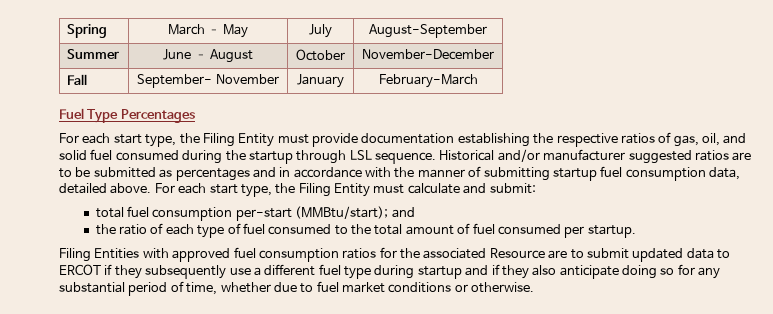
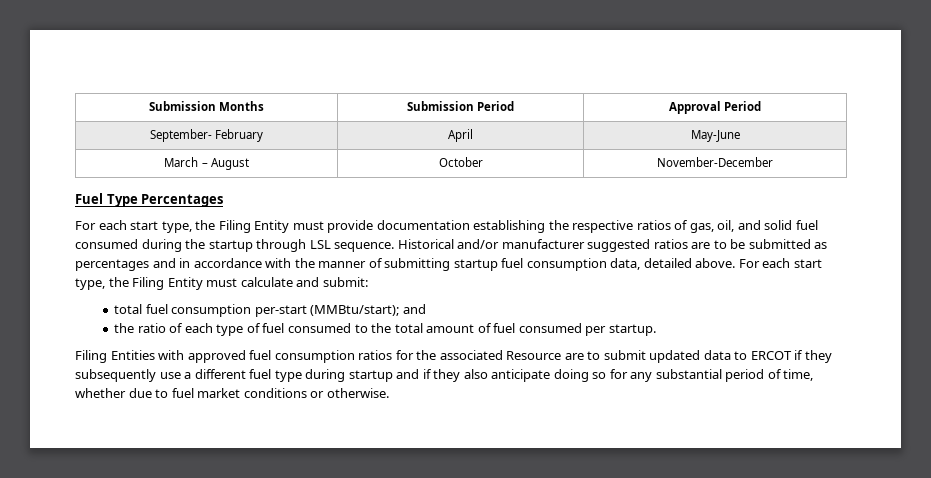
[67,24,108,38] [167,24,249,38] [309,24,332,38] [369,24,487,38] [67,49,120,59] [163,49,253,63] [296,49,345,61] [362,49,494,60] [67,74,88,85] [137,74,279,88] [297,74,344,88] [378,74,478,88] Spring | March – May | July | August-September // Summer | June – August | October | November-December // Fall | September- November | January | February-March -> [148,101,265,111] [406,101,515,111] [668,101,762,114] [149,129,264,142] [448,129,473,142] [690,130,740,142] [164,157,249,170] [438,157,483,167] [657,157,773,167] Submission Months | Submission Period | Approval Period // September- February | April | May-June // March – August | October | November-December

